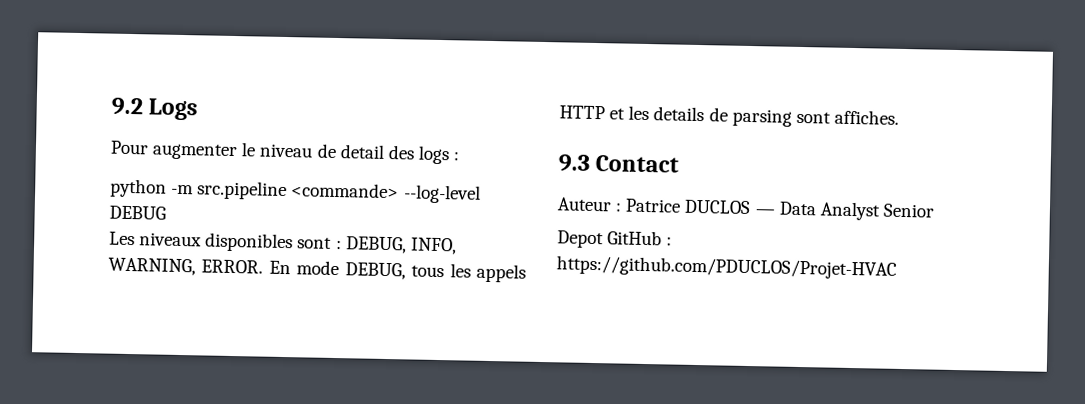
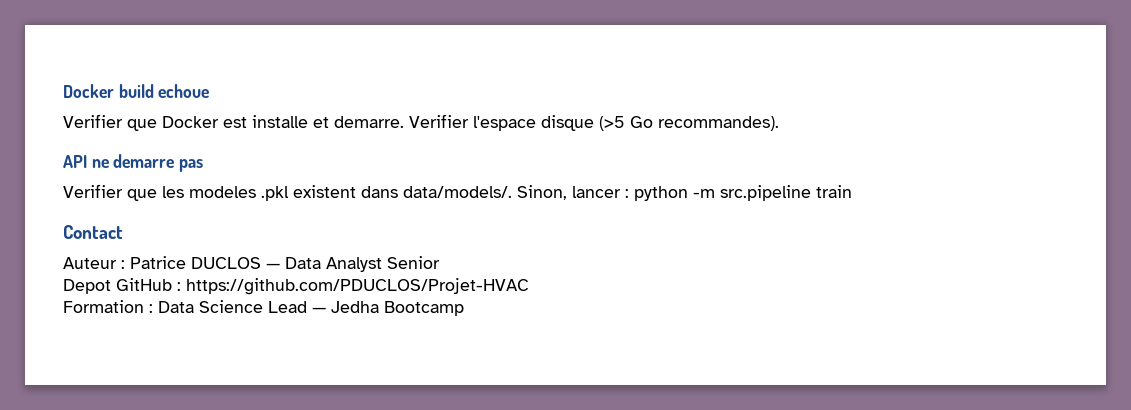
[111,97,199,121] [110,140,460,165] 9.2 Logs // Pour augmenter le niveau de detail des logs : // -> [63,84,210,98] [63,114,779,131] [63,154,204,172] [63,184,629,201] Docker build echoue // Verifier que Docker est installe et demarre. Verifier l'espace disque (>5 Go recommandes). // API ne demarre pas // Verifier que les modeles .pkl existent dans data/models/. Sinon, lancer :
[291,182,481,204] [109,205,166,220] [109,231,457,255] [108,257,526,283] [559,105,899,127] [558,154,590,172] <commande> --log-level DEBUG // Les niveaux disponibles sont : DEBUG, INFO, WARNING, ERROR. En mode DEBUG, tous les appels HTTP et les details de parsing sont affiches. // 9.3 -> [816,185,852,198] train //
(897, 267) none -> [63,300,464,316] // Formation : Data Science Lead — Jedha Bootcamp

